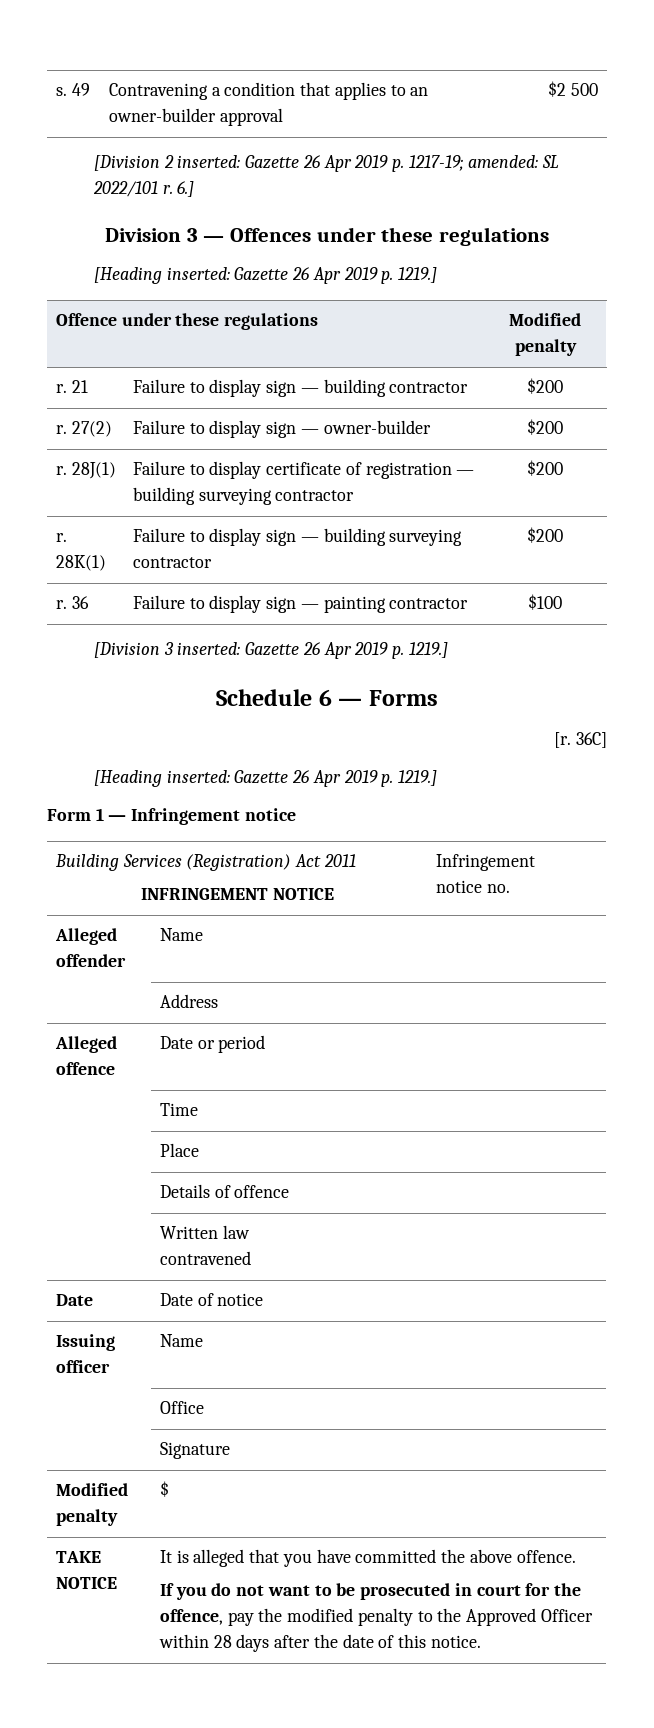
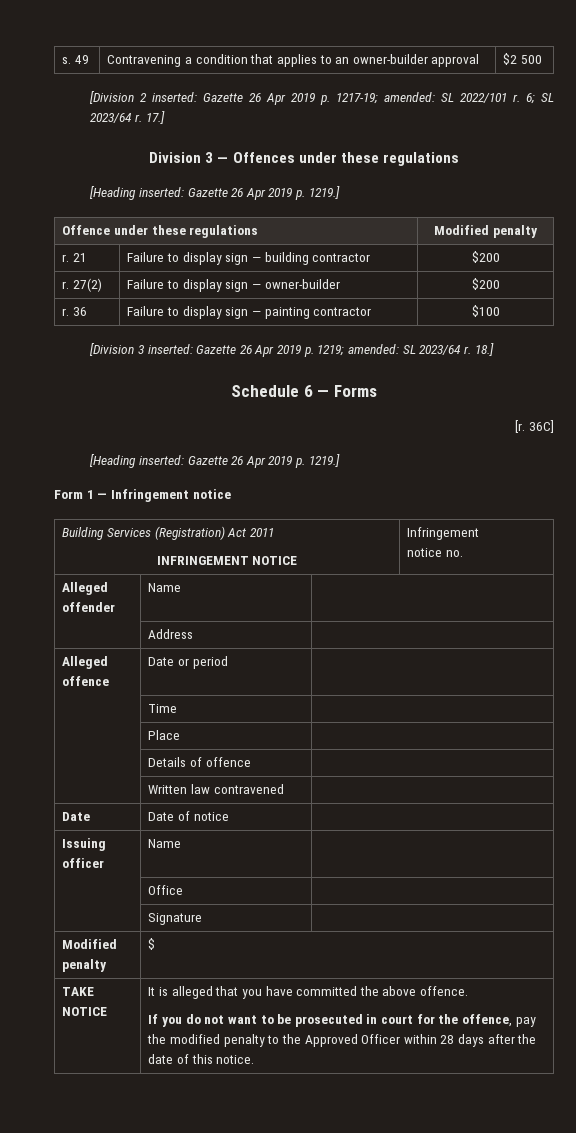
[177,181,195,197] 6.] -> [526,93,554,104] [90,111,165,124] 6; SL 2023/64 r. 17.]
[55,462,116,479] [132,461,475,479] [132,487,355,505] [527,460,563,476] [55,533,67,542] [55,555,106,571] [132,528,463,546] [132,557,212,568] [527,527,563,543] // r. 28J(1) | Failure to display certificate of registration — building surveying contractor | $200 // r. 28K(1) | Failure to display sign — building surveying contractor | $200 -> (500, 284) none
[408,642,448,658] 1219.] -> [317,343,494,356] 1219; amended: SL 2023/64 r. 18.]

